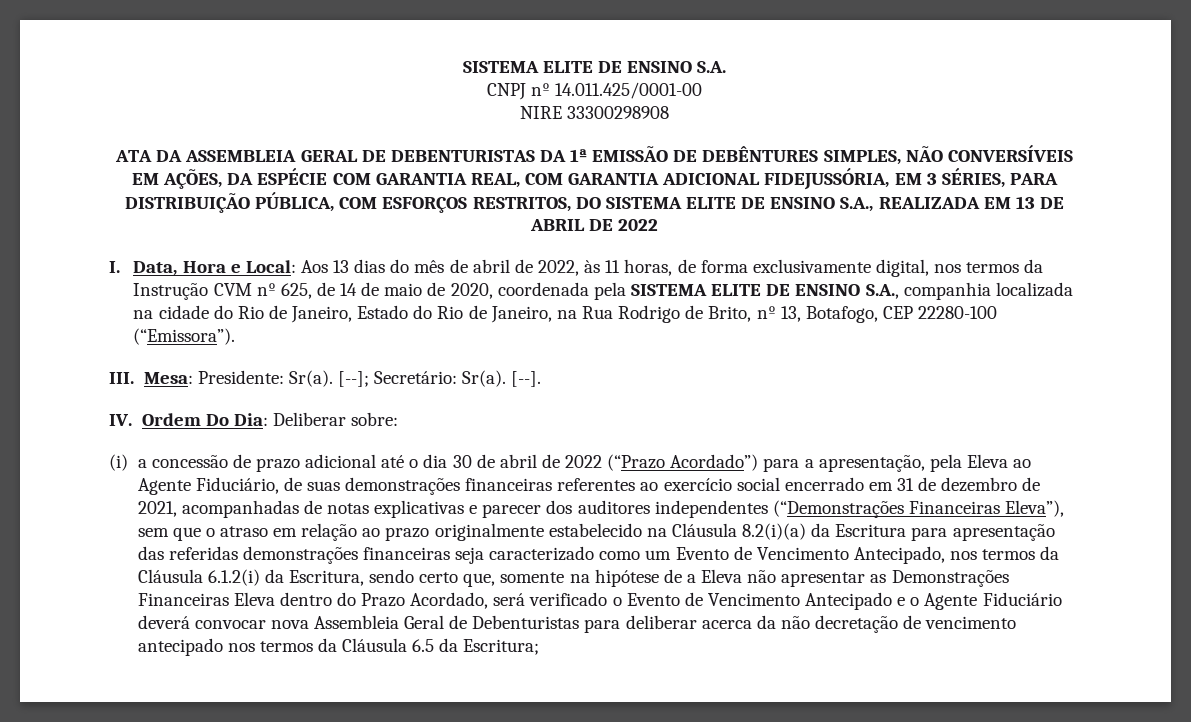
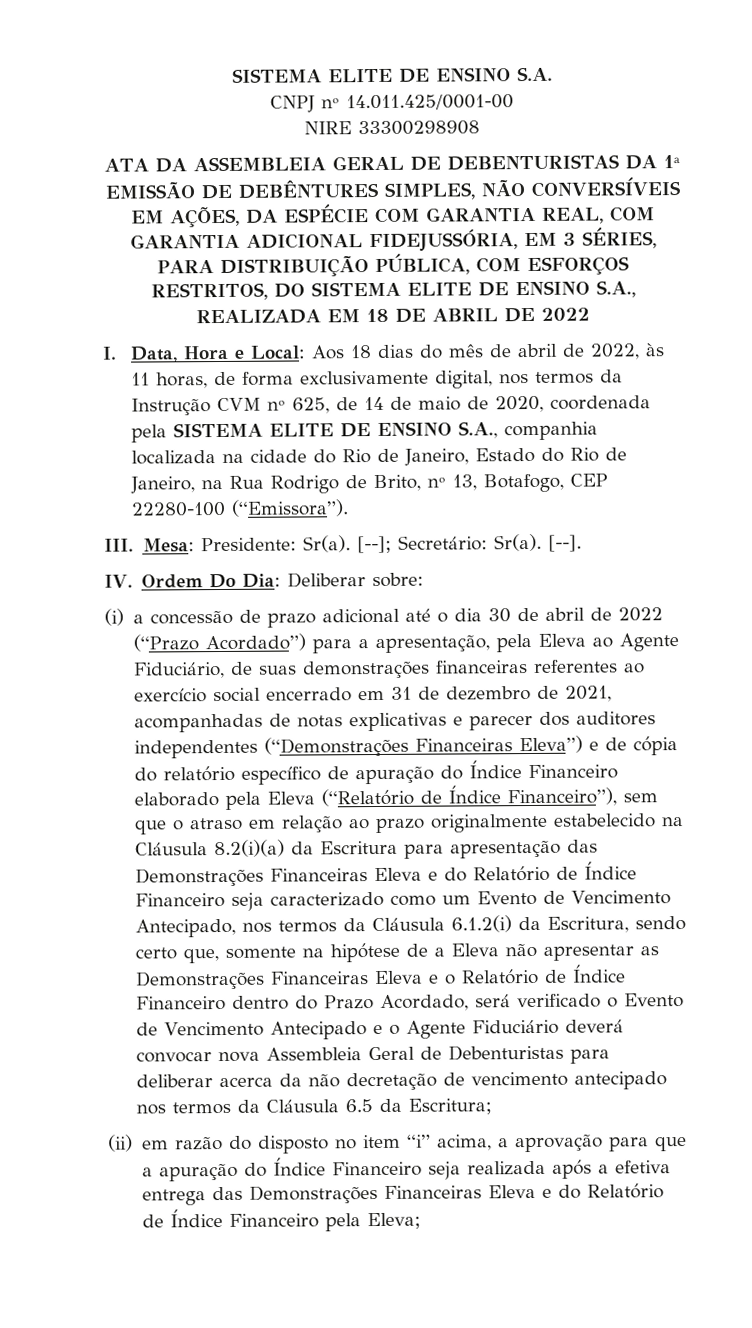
[1015,196,1035,209] 13 -> [366,308,389,323] 18
[333,260,350,273] 13 -> [349,345,372,359] 18
[1005,500,1065,517] Eleva”), -> [518,735,678,756] [133,760,618,785] [133,785,617,810] Eleva”) e de cópia do relatório específico de apuração do Índice Financeiro elaborado pela Eleva (“Relatório de Índice Financeiro”),
[168,546,450,564] referidas demonstrações financeiras -> [134,861,637,887] [134,892,225,908] Demonstrações Financeiras Eleva e do Relatório de Índice Financeiro
(275, 599) none -> [428,964,626,985] [135,995,226,1011] e o Relatório de Índice Financeiro
(540, 647) none -> [108,1134,687,1154] [141,1157,671,1182] [141,1183,664,1206] [141,1209,421,1232] // (ii) em razão do disposto no item “i” acima, a aprovação para que a apuração do Índice Financeiro seja realizada após a efetiva entrega das Demonstrações Financeiras Eleva e do Relatório de Índice Financeiro pela Eleva;

